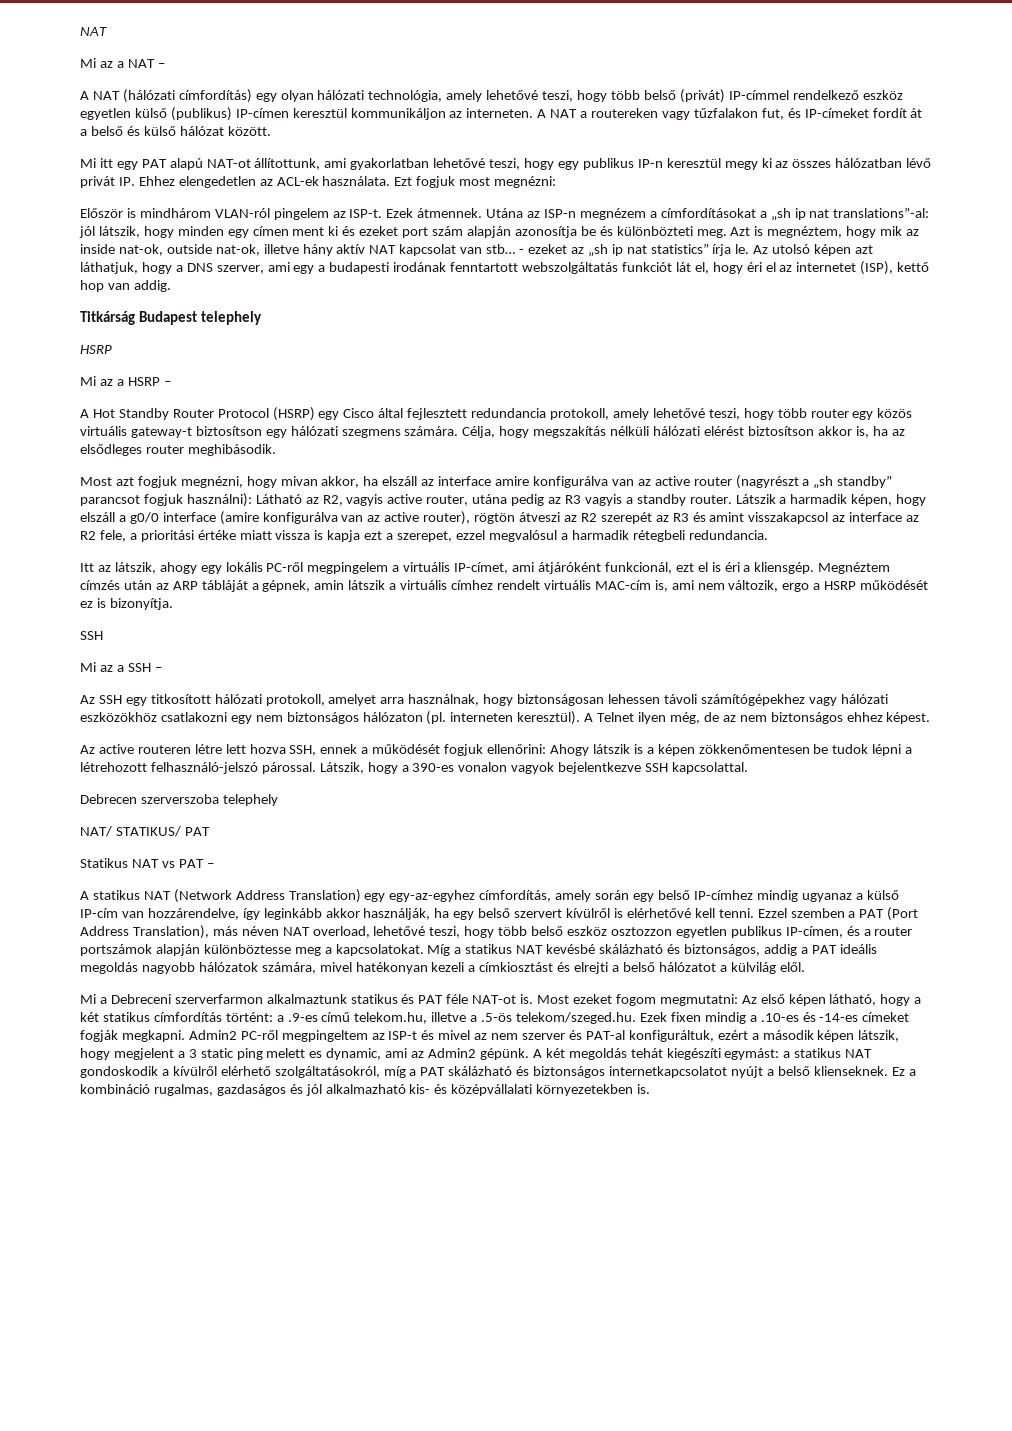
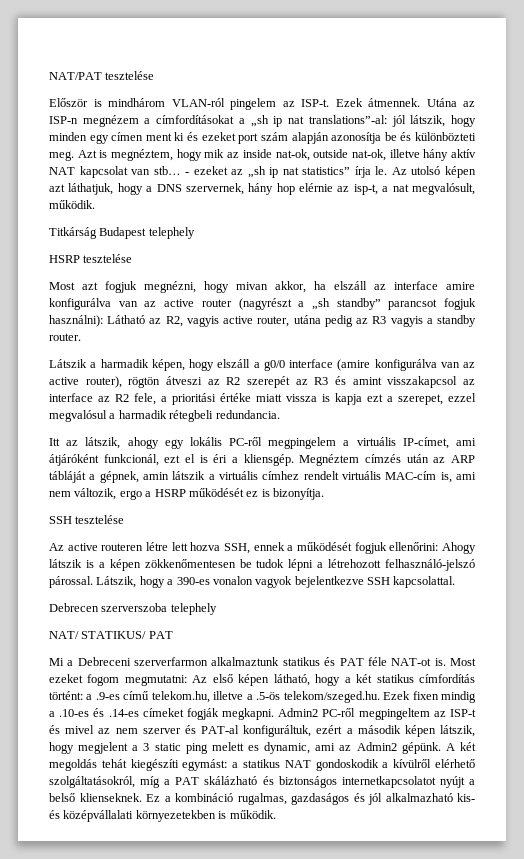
[80,27,107,36] [80,58,165,68] [80,89,903,103] [80,107,923,121] [80,126,271,136] [80,158,932,170] [80,176,557,188] NAT // Mi az a NAT – // A NAT (hálózati címfordítás) egy olyan hálózati technológia, amely lehetővé teszi, hogy több belső (privát) IP-címmel rendelkező eszköz egyetlen külső (publikus) IP-címen keresztül kommunikáljon az interneten. A NAT a routereken vagy tűzfalakon fut, és IP-címeket fordít át a belső és külső hálózat között. // Mi itt egy PAT alapú NAT-ot állítottunk, ami gyakorlatban lehetővé teszi, hogy egy publikus IP-n keresztül megy ki az összes hálózatban lévő privát IP. Ehhez elengedetlen az ACL-ek használata. Ezt fogjuk most megnézni: -> [49,71,155,80] NAT/PAT tesztelése
[216,261,930,275] [80,280,171,292] [80,311,262,325] [80,345,112,354] [80,376,171,386] [80,407,913,421] [80,426,905,438] [80,444,276,456] szerver, ami egy a budapesti irodának fenntartott webszolgáltatás funkciót lát el, hogy éri el az internetet (ISP), kettő hop van addig. // Titkárság Budapest telephely // HSRP // Mi az a HSRP – // A Hot Standby Router Protocol (HSRP) egy Cisco által fejlesztett redundancia protokoll, amely lehetővé teszi, hogy több router egy közös virtuális gateway-t biztosítson egy hálózati szegmens számára. Célja, hogy megszakítás nélküli hálózati elérést biztosítson akkor is, ha az elsődleges router meghibásodik. -> [185,183,475,195] [49,200,95,209] [49,227,195,239] [49,254,133,263] szervernek, hány hop elérnie az isp-t, a nat megvalósult, működik. // Titkárság Budapest telephely // HSRP tesztelése
(732, 499) none -> (81, 337) //
[80,662,162,672] [80,694,888,706] [80,711,931,725] // Mi az a SSH – // Az SSH egy titkosított hálózati protokoll, amelyet arra használnak, hogy biztonságosan lehessen távoli számítógépekhez vagy hálózati eszközökhöz csatlakozni egy nem biztonságos hálózaton (pl. interneten keresztül). A Telnet ilyen még, de az nem biztonságos ehhez képest. -> [75,515,125,524] tesztelése
[80,858,214,868] [80,889,899,903] [80,907,919,921] [80,925,913,939] [80,944,877,956] [80,962,805,974] // Statikus NAT vs PAT – // A statikus NAT (Network Address Translation) egy egy-az-egyhez címfordítás, amely során egy belső IP-címhez mindig ugyanaz a külső IP-cím van hozzárendelve, így leginkább akkor használják, ha egy belső szervert kívülről is elérhetővé kell tenni. Ezzel szemben a PAT (Port Address Translation), más néven NAT overload, lehetővé teszi, hogy több belső eszköz osztozzon egyetlen publikus IP-címen, és a router portszámok alapján különböztesse meg a kapcsolatokat. Míg a statikus NAT kevésbé skálázható és biztonságos, addig a PAT ideális megoldás nagyobb hálózatok számára, mivel hatékonyan kezeli a címkiosztást és elrejti a belső hálózatot a külvilág elől. -> (173, 635) none
[819,1013,859,1022] -14-es -> [108,709,139,717] .14-es
[637,1084,651,1094] is. -> [218,810,276,819] is működik.

